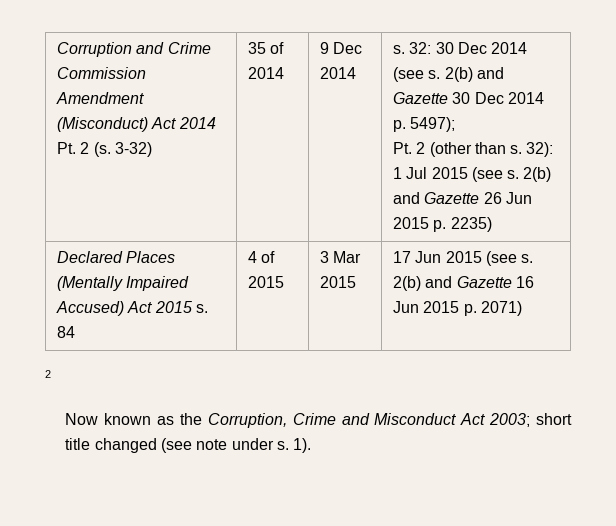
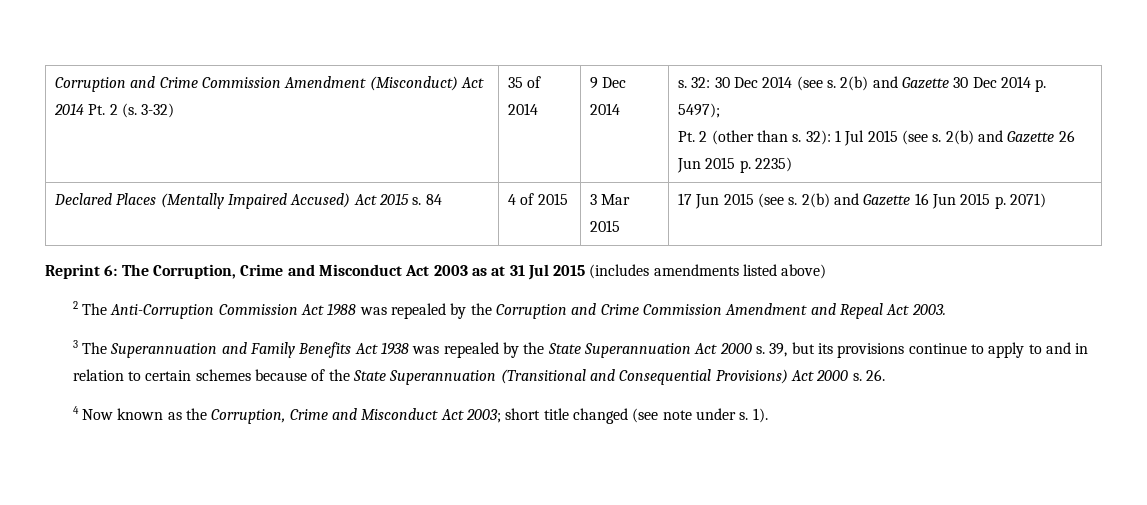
[45,370,51,378] 2 // -> [45,264,827,280] [72,301,946,319] [72,340,1089,358] [72,369,885,385] [72,406,79,414] Reprint 6: The Corruption, Crime and Misconduct Act 2003 as at 31 Jul 2015 (includes amendments listed above) // 2 The Anti-Corruption Commission Act 1988 was repealed by the Corruption and Crime Commission Amendment and Repeal Act 2003. // 3 The Superannuation and Family Benefits Act 1938 was repealed by the State Superannuation Act 2000 s. 39, but its provisions continue to apply to and in relation to certain schemes because of the State Superannuation (Transitional and Consequential Provisions) Act 2000 s. 26. // 4

